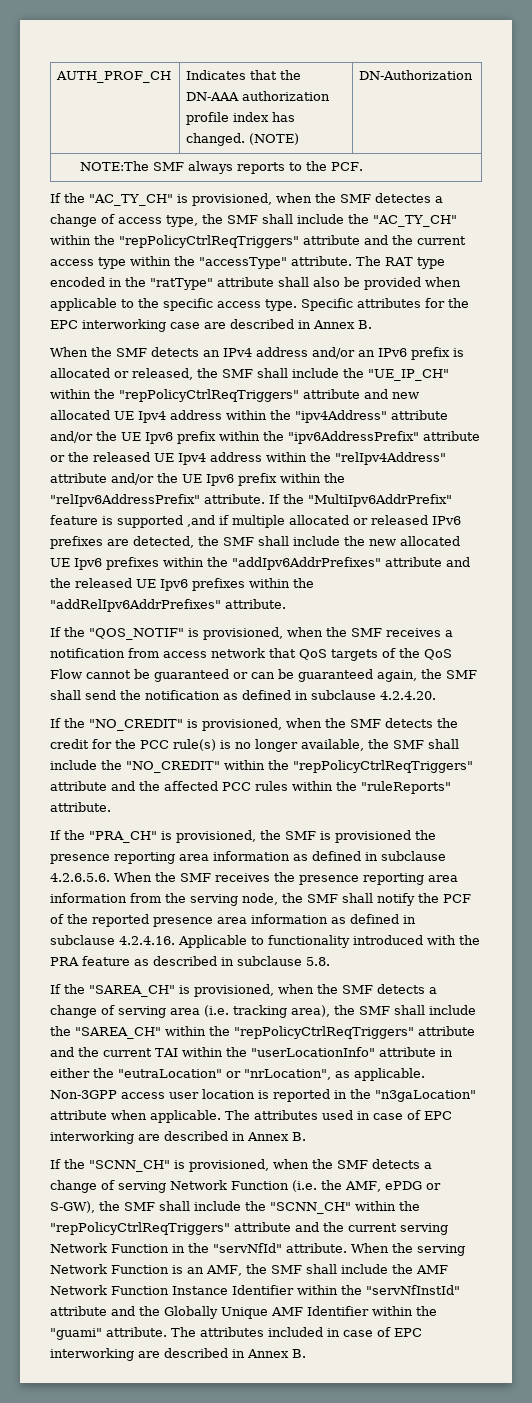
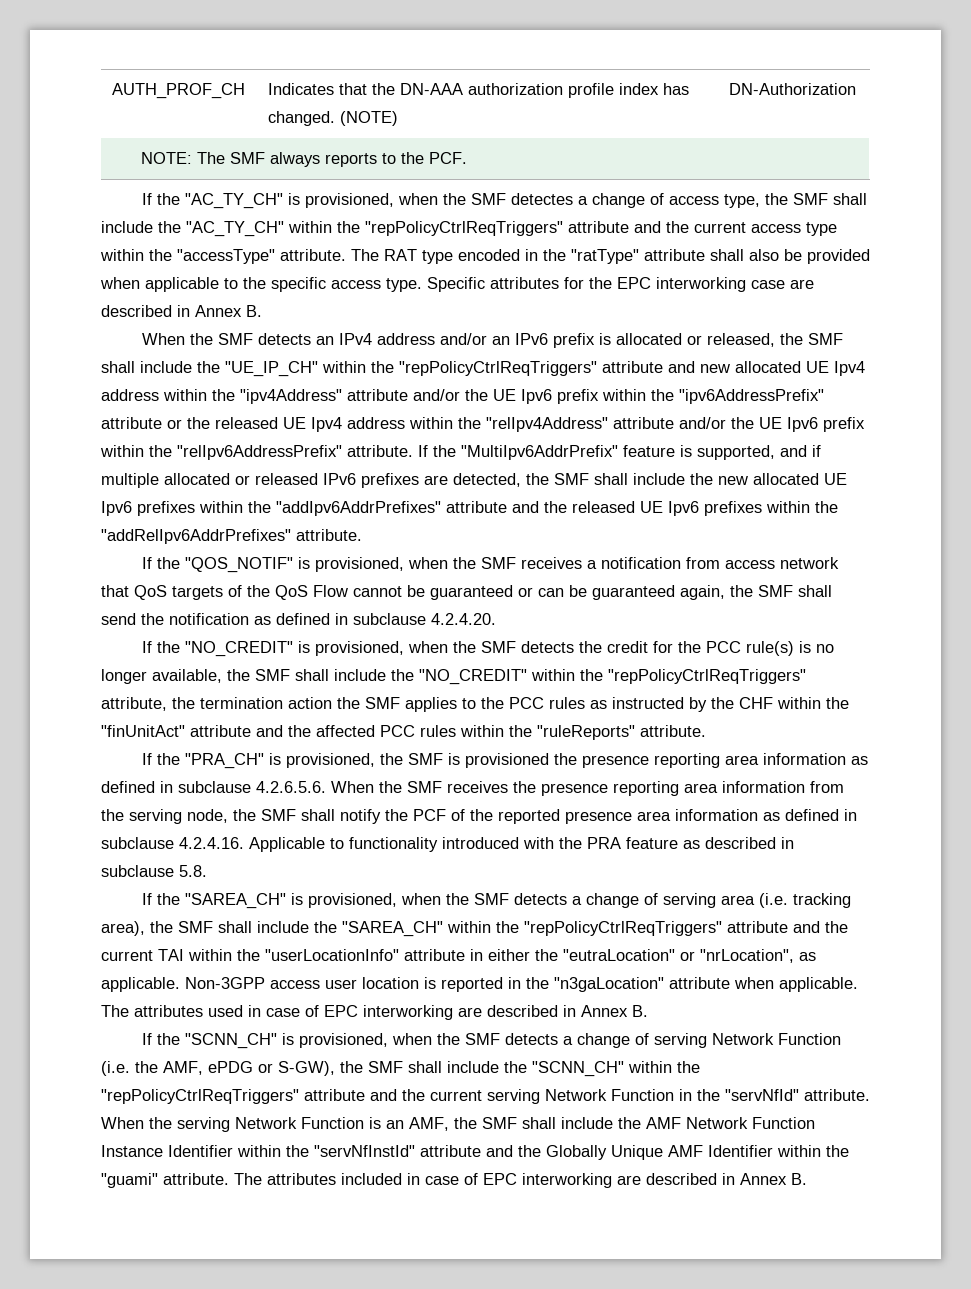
[80,161,150,171] NOTE:The -> [141,152,226,164] NOTE: The
[117,515,215,528] supported ,and -> [697,445,807,460] supported, and
(473, 766) none -> [101,697,849,712] [101,725,185,737] attribute, the termination action the SMF applies to the PCC rules as instructed by the CHF within the "finUnitAct"

